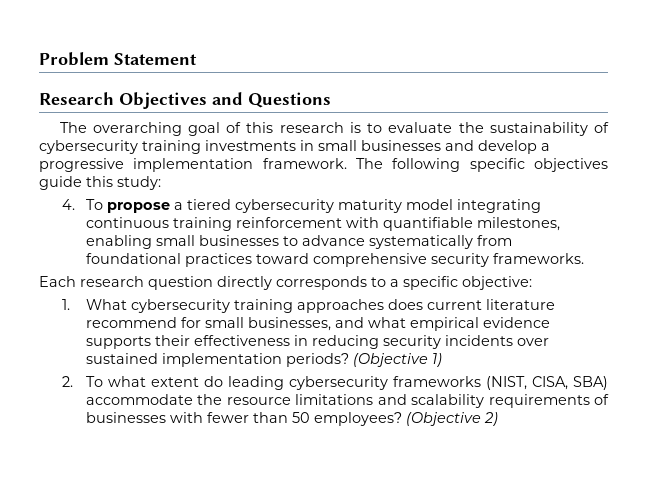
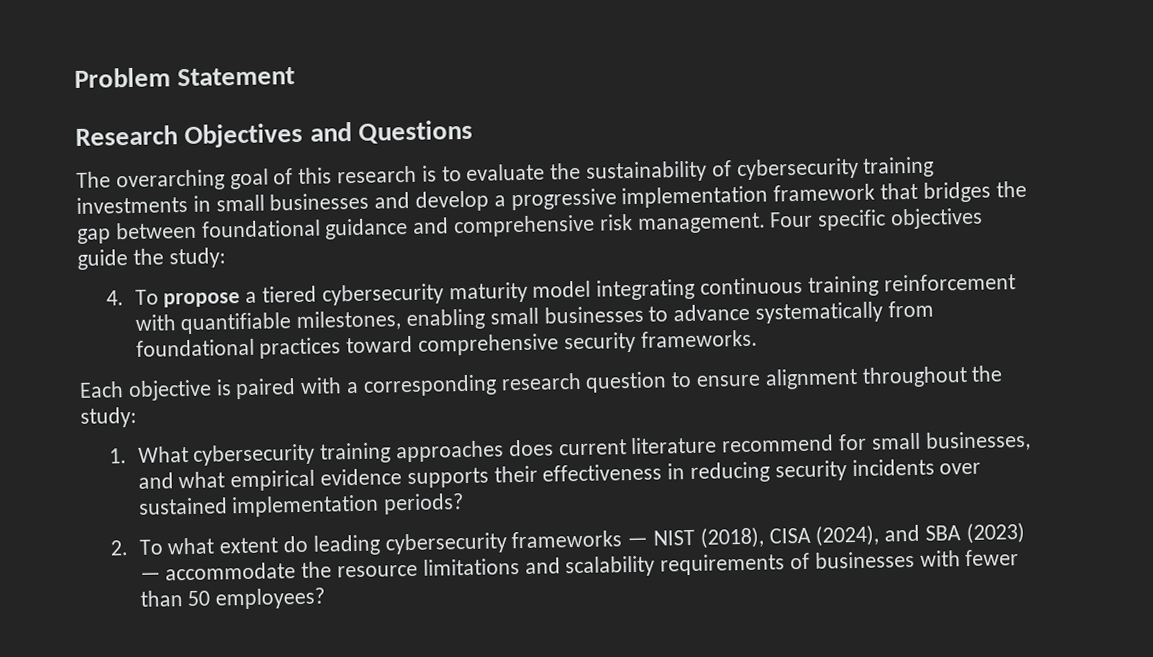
[262,158,461,172] framework. The following -> [773,180,1027,203] [77,211,814,244] framework that bridges the gap between foundational guidance and comprehensive risk management. Four
[86,176,113,187] this -> [132,248,164,265] the
[80,276,532,290] research question directly corresponds to a specific objective: -> [127,365,1004,402] [80,406,137,428] objective is paired with a corresponding research question to ensure alignment throughout the study:
[352,353,442,367] (Objective 1) -> (465, 504) none
[485,376,608,390] (NIST, CISA, SBA) -> [627,521,1025,549] [139,572,161,581] — NIST (2018), CISA (2024), and SBA (2023) —
[405,412,498,426] (Objective 2) -> (326, 598) none

